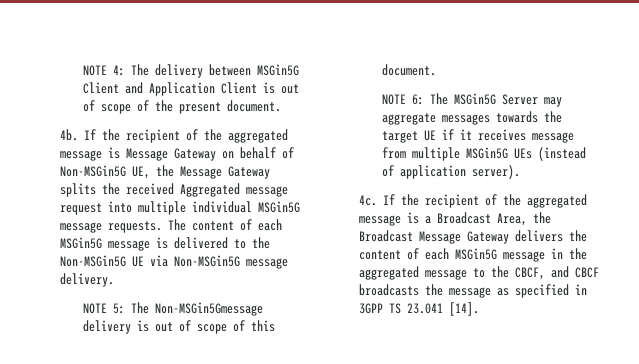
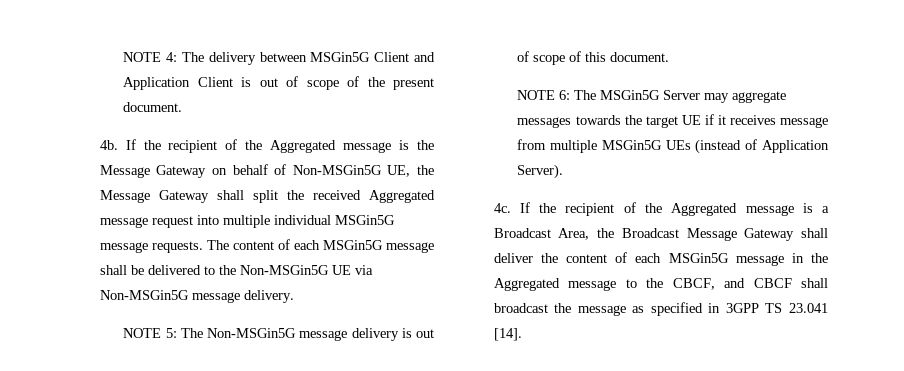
[227,129,288,143] [59,147,120,161] aggregated message is -> [270,140,434,153] Aggregated message is the
[59,183,96,197] splits -> [216,190,278,203] shall split
[155,237,168,249] is -> [99,265,144,275] shall be
[154,302,263,316] Non-MSGin5Gmessage -> [207,328,348,341] Non-MSGin5G message
[399,165,520,179] application server). -> [762,140,829,153] [517,164,564,179] Application Server).
[526,194,587,208] aggregated -> [671,203,738,216] Aggregated
[514,230,563,242] delivers -> [801,228,828,238] [493,253,533,263] shall deliver
[358,266,419,280] aggregated -> [493,278,560,291] Aggregated
[358,284,419,296] broadcasts -> [801,278,828,288] [493,303,548,313] shall broadcast

